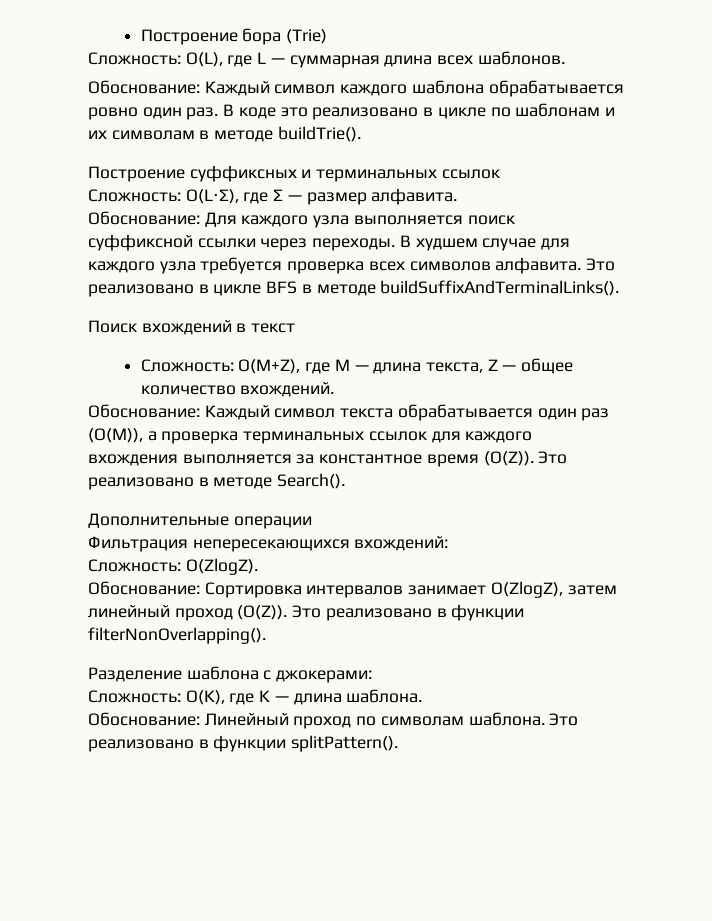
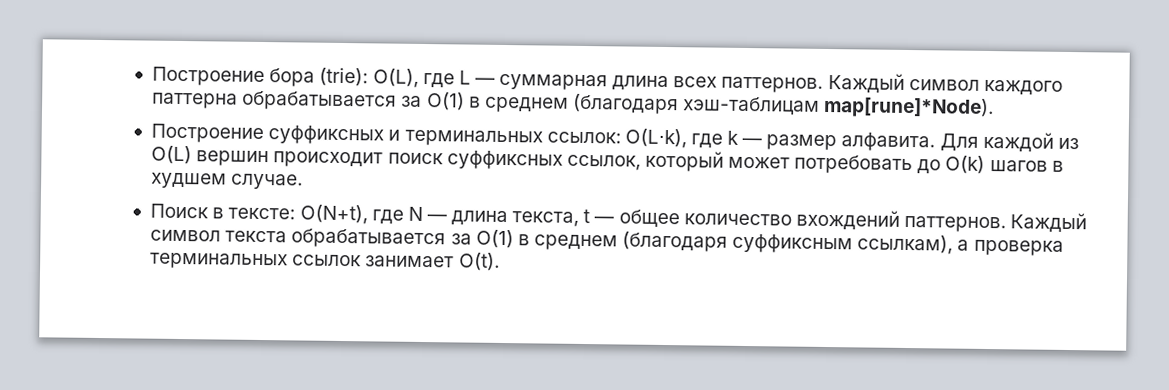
[286,29,328,44] [88,52,181,65] (Trie) // Сложность: -> [319,67,369,87] (trie):
[477,51,565,65] [88,80,200,94] шаблонов. // Обоснование: -> [721,76,824,93] паттернов.
[411,80,624,97] [88,103,615,120] [88,126,361,142] [88,165,501,182] [88,188,458,205] [88,211,516,228] [88,234,571,251] [88,257,616,274] [88,280,620,297] [88,320,296,335] [140,359,350,374] шаблона обрабатывается ровно один раз. В коде это реализовано в цикле по шаблонам и их символам в методе buildTrie(). // Построение суффиксных и терминальных ссылок // Сложность: O(L⋅Σ), где Σ — размер алфавита. // Обоснование: Для каждого узла выполняется поиск суффиксной ссылки через переходы. В худшем случае для каждого узла требуется проверка всех символов алфавита. Это реализовано в цикле BFS в методе buildSuffixAndTerminalLinks(). // Поиск вхождений в текст // Сложность: O(M+Z), где M -> [152,90,995,119] [151,123,1079,152] [151,145,1064,175] [151,172,304,190] [150,203,423,225] паттерна обрабатывается за O(1) в среднем (благодаря хэш-таблицам map[rune]*Node). // Построение суффиксных и терминальных ссылок: O(L⋅k), где k — размер алфавита. Для каждой из O(L) вершин происходит поиск суффиксных ссылок, который может потребовать до O(k) шагов в худшем случае. // Поиск в тексте: O(N+t), где N
[487,359,498,371] Z -> [583,208,591,224] t
[240,382,335,397] [88,404,200,418] вхождений. // Обоснование: -> [795,209,1006,233] вхождений паттернов.
[537,408,610,421] [88,428,533,444] [88,451,568,467] [88,473,346,490] [88,513,312,529] [88,536,449,552] [88,558,258,575] [88,581,617,598] [88,604,525,621] [88,627,266,644] [88,666,373,683] [88,689,423,705] [88,712,579,729] [88,735,399,752] один раз (O(M)), а проверка терминальных ссылок для каждого вхождения выполняется за константное время (O(Z)). Это реализовано в методе Search(). // Дополнительные операции // Фильтрация непересекающихся вхождений: // Сложность: O(ZlogZ). // Обоснование: Сортировка интервалов занимает O(ZlogZ), затем линейный проход (O(Z)). Это реализовано в функции filterNonOverlapping(). // Разделение шаблона с джокерами: // Сложность: O(K), где K — длина шаблона. // Обоснование: Линейный проход по символам шаблона. Это реализовано в функции splitPattern(). -> [450,229,1064,256] [150,252,500,271] за O(1) в среднем (благодаря суффиксным ссылкам), а проверка терминальных ссылок занимает O(t).

